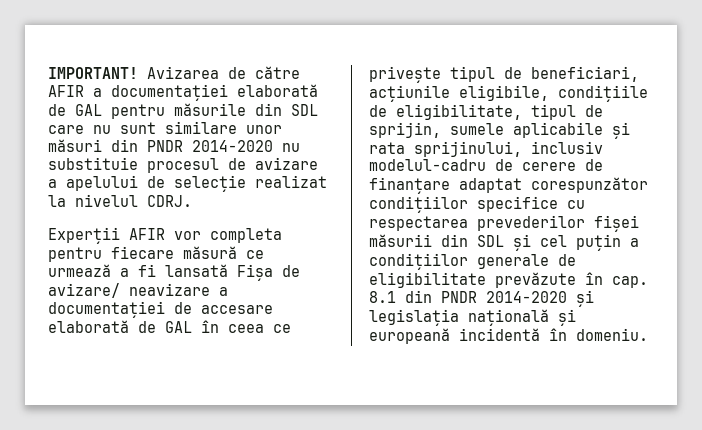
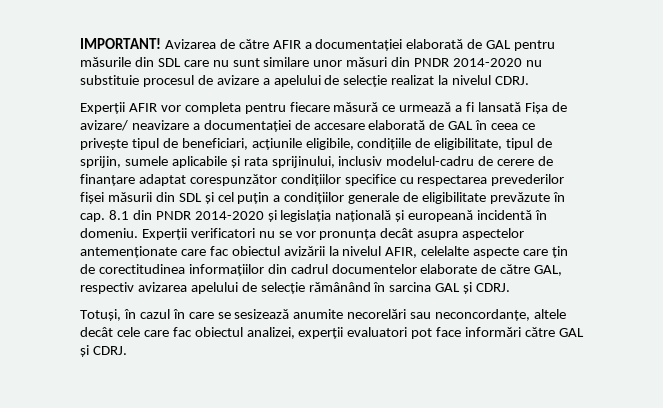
(648, 334) none -> [141,228,525,240] [80,246,569,258] [80,264,563,276] [80,282,511,294] [80,309,567,321] [80,327,584,339] [80,345,127,357] Experții verificatori nu se vor pronunța decât asupra aspectelor antemenționate care fac obiectul avizării la nivelul AFIR, celelalte aspecte care țin de corectitudinea informațiilor din cadrul documentelor elaborate de către GAL, respectiv avizarea apelului de selecție rămânând în sarcina GAL și CDRJ. // Totuși, în cazul în care se sesizează anumite necorelări sau neconcordanțe, altele decât cele care fac obiectul analizei, experții evaluatori pot face informări către GAL și CDRJ.

